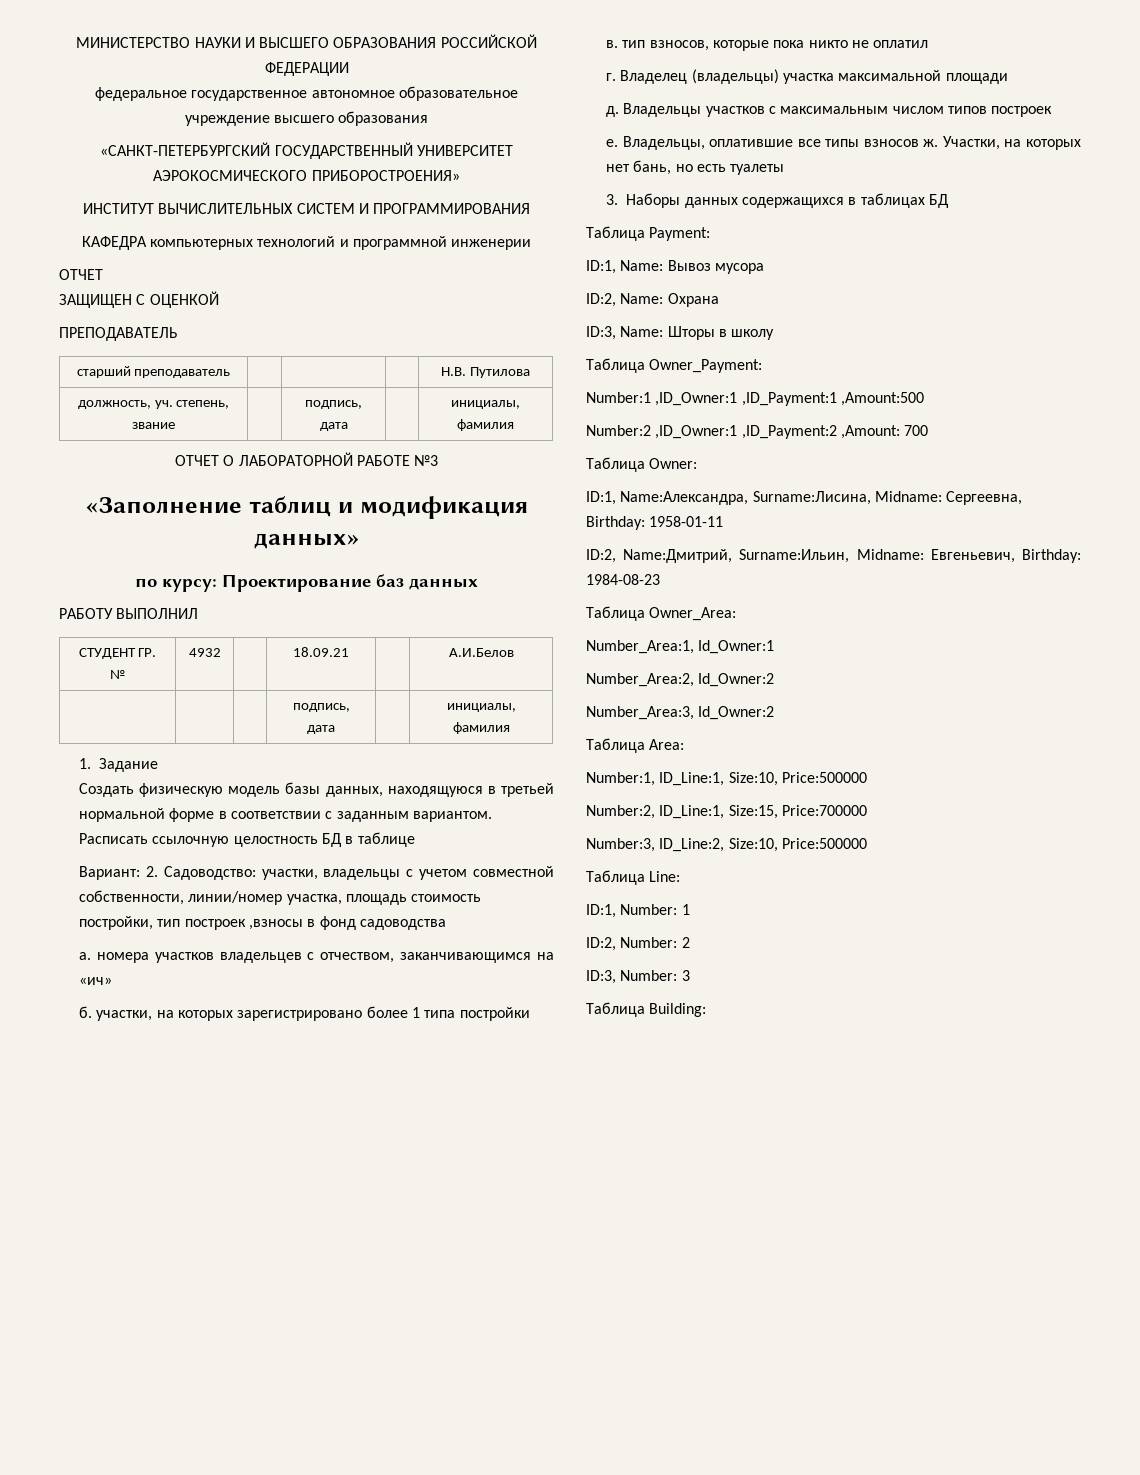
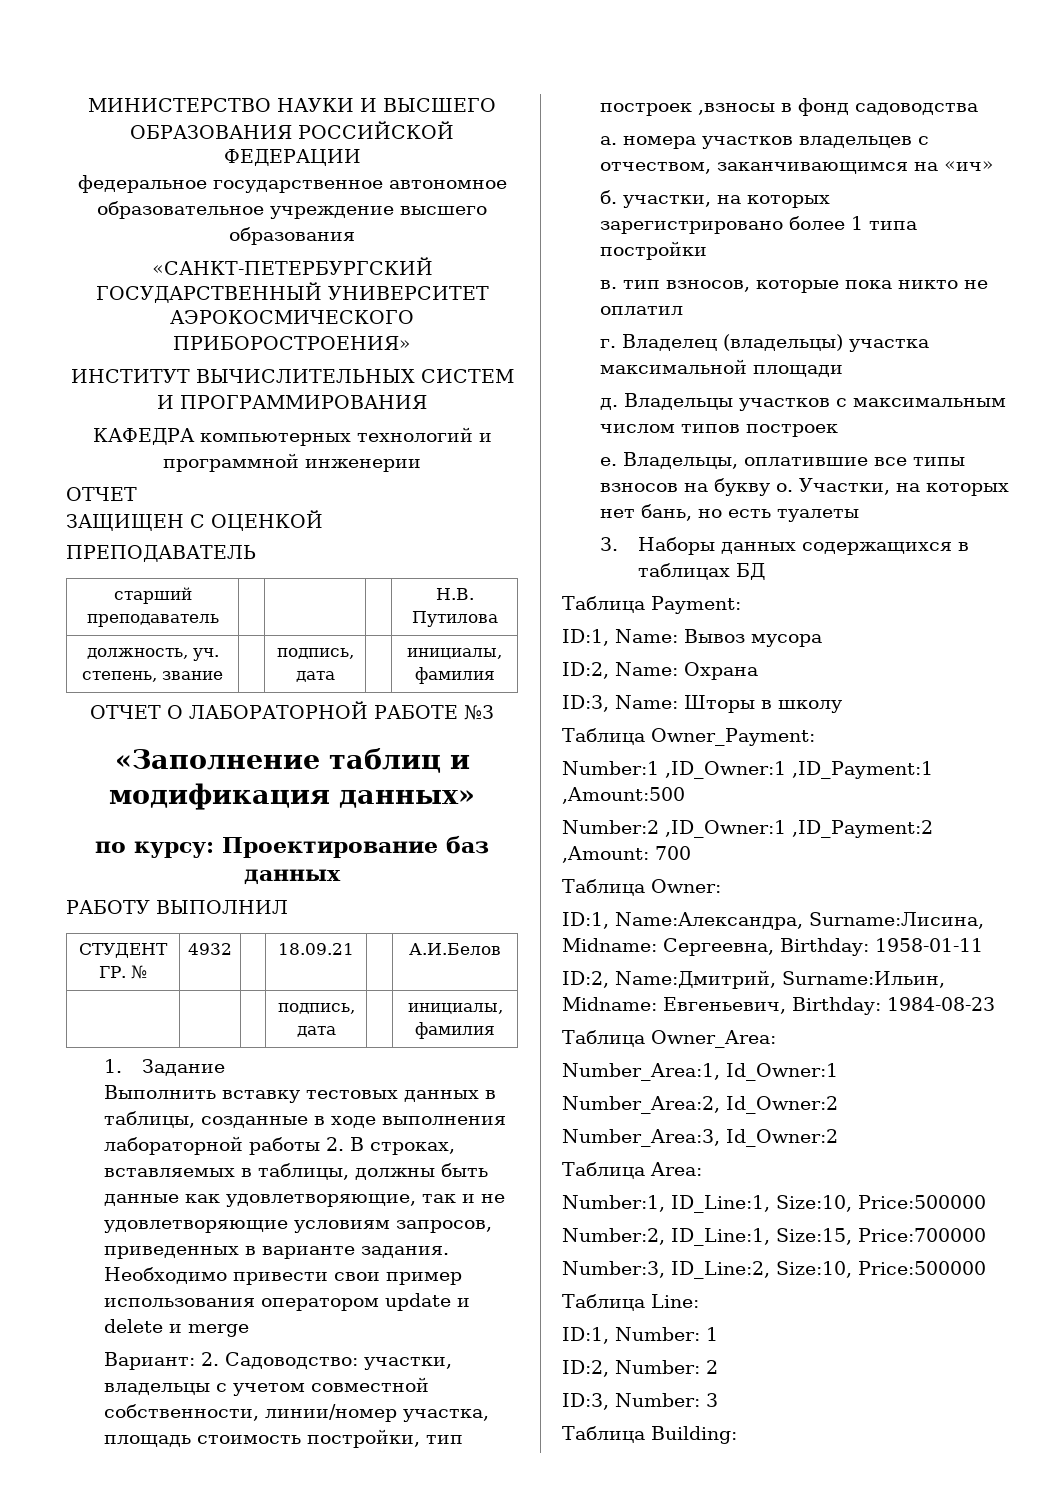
[79,782,554,797] [79,808,493,822] [79,832,415,847] Создать физическую модель базы данных, находящуюся в третьей нормальной форме в соответствии с заданным вариантом. Расписать ссылочную целостность БД в таблице -> [103,1085,496,1103] [103,1111,506,1128] [103,1136,455,1155] [103,1163,488,1180] [103,1194,505,1207] [103,1220,492,1233] [103,1246,449,1259] [103,1267,462,1285] [103,1293,470,1311] [103,1319,249,1337] Выполнить вставку тестовых данных в таблицы, созданные в ходе выполнения лабораторной работы 2. В строках, вставляемых в таблицы, должны быть данные как удовлетворяющие, так и не удовлетворяющие условиям запросов, приведенных в варианте задания. Необходимо привести свои пример использования оператором update и delete и merge
[923,139,939,147] ж. -> [683,478,793,496] на букву о.

